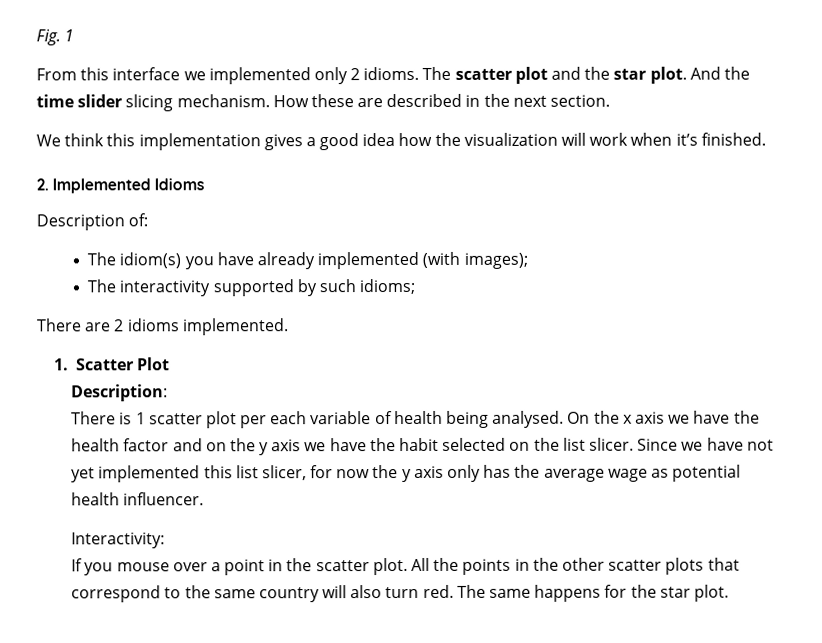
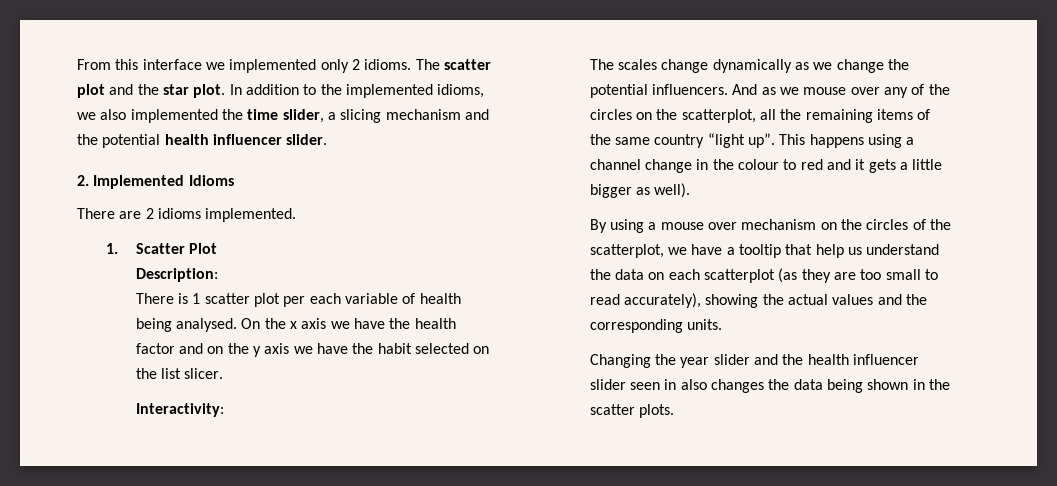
[36,29,75,46] Fig. 1 // -> (77, 64) none
[689,66,750,80] [36,93,611,112] [36,132,766,151] [36,178,205,194] [36,213,149,231] [87,251,528,270] [87,278,416,297] And the time slider slicing mechanism. How these are described in the next section. // We think this implementation gives a good idea how the visualization will work when it’s finished. // 2. Implemented Idioms // Description of: // The idiom(s) you have already implemented (with images); // The interactivity supported by such idioms; -> [229,84,485,98] [77,109,489,123] [77,134,328,148] [77,175,234,189] In addition to the implemented idioms, we also implemented the time slider, a slicing mechanism and the potential health influencer slider. // 2. Implemented Idioms
[637,437,774,451] [71,464,742,483] [71,492,205,506] [71,532,166,549] [71,557,740,576] [71,584,729,603] Since we have not yet implemented this list slicer, for now the y axis only has the average wage as potential health influencer. // Interactivity: // If you mouse over a point in the scatter plot. All the points in the other scatter plots that correspond to the same country will also turn red. The same happens for the star plot. -> [135,403,224,417] [589,59,909,73] [589,84,950,98] [589,109,931,123] [589,133,915,148] [589,159,943,173] [589,183,691,198] [589,219,951,233] [589,244,940,258] [589,268,938,283] [589,293,927,308] [589,319,722,333] [589,354,919,368] [589,379,950,393] [589,404,674,418] // Interactivity: // The scales change dynamically as we change the potential influencers. And as we mouse over any of the circles on the scatterplot, all the remaining items of the same country “light up”. This happens using a channel change in the colour to red and it gets a little bigger as well). // By using a mouse over mechanism on the circles of the scatterplot, we have a tooltip that help us understand the data on each scatterplot (as they are too small to read accurately), showing the actual values and the corresponding units. // Changing the year slider and the health influencer slider seen in also changes the data being shown in the scatter plots.

